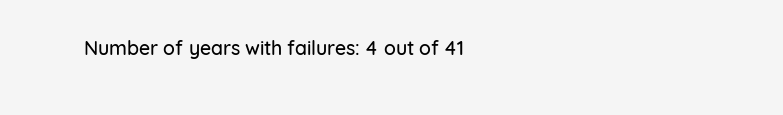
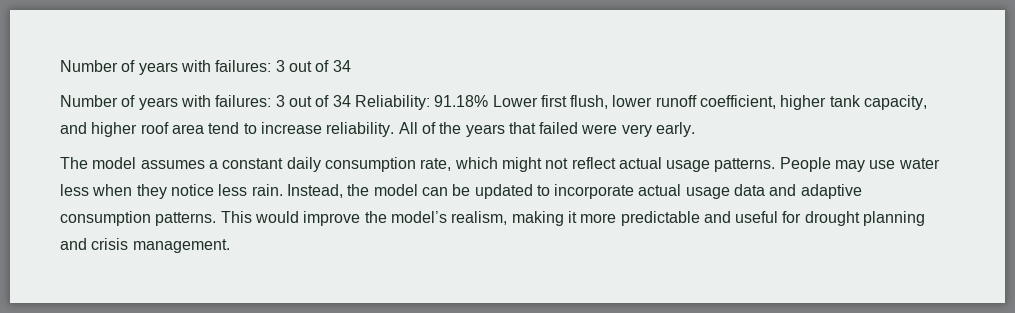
[84,40,465,59] Number of years with failures: 4 out of 41 -> [60,60,351,75] [60,95,928,110] [60,122,696,137] [60,157,940,172] [60,184,862,199] [60,211,926,226] [60,238,230,253] Number of years with failures: 3 out of 34 // Number of years with failures: 3 out of 34 Reliability: 91.18% Lower first flush, lower runoff coefficient, higher tank capacity, and higher roof area tend to increase reliability. All of the years that failed were very early. // The model assumes a constant daily consumption rate, which might not reflect actual usage patterns. People may use water less when they notice less rain. Instead, the model can be updated to incorporate actual usage data and adaptive consumption patterns. This would improve the model’s realism, making it more predictable and useful for drought planning and crisis management.

